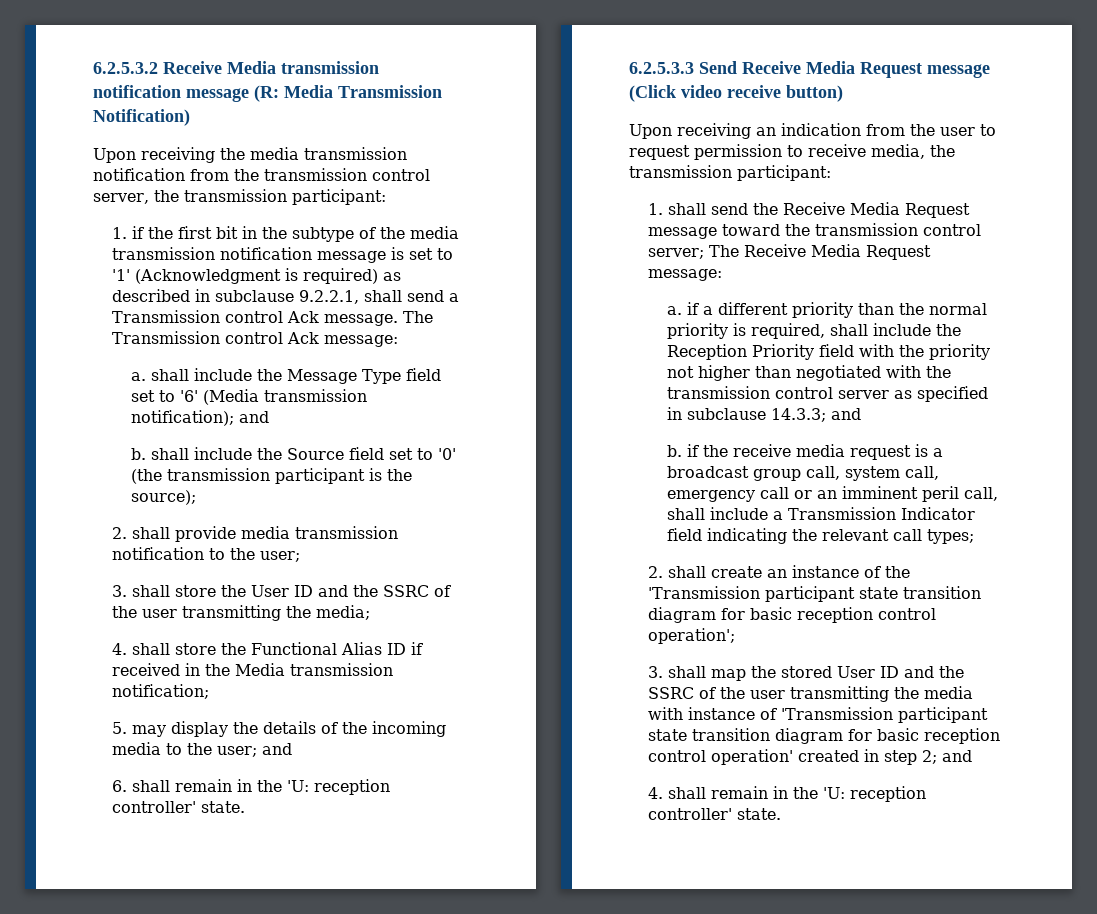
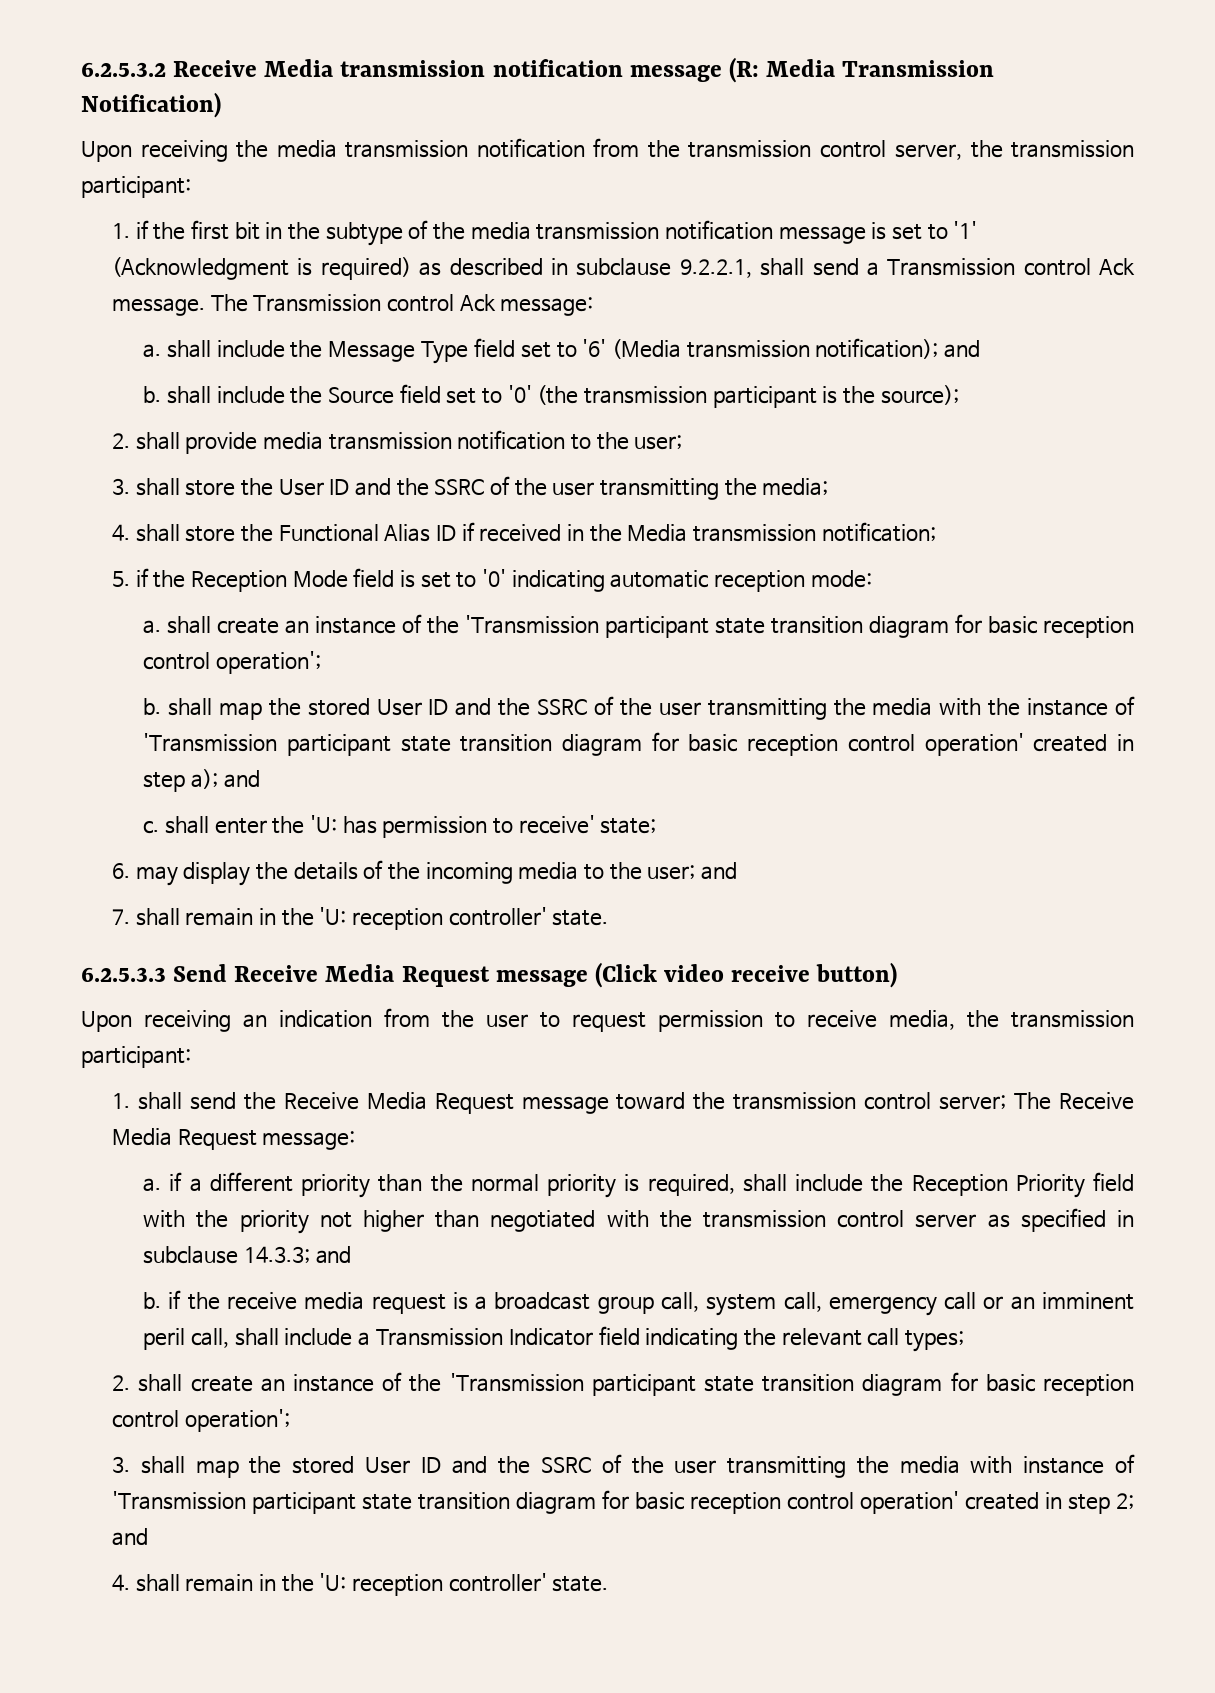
(128, 728) none -> [135,568,872,592] [143,614,1135,638] [143,651,321,674] [143,696,1135,720] [143,732,1135,756] [143,769,260,792] [143,815,657,838] [112,863,131,879] if the Reception Mode field is set to '0' indicating automatic reception mode: // a. shall create an instance of the 'Transmission participant state transition diagram for basic reception control operation'; // b. shall map the stored User ID and the SSRC of the user transmitting the media with the instance of 'Transmission participant state transition diagram for basic reception control operation' created in step a); and // c. shall enter the 'U: has permission to receive' state; // 6.
[112,780,128,792] 6. -> [112,909,131,925] 7.

